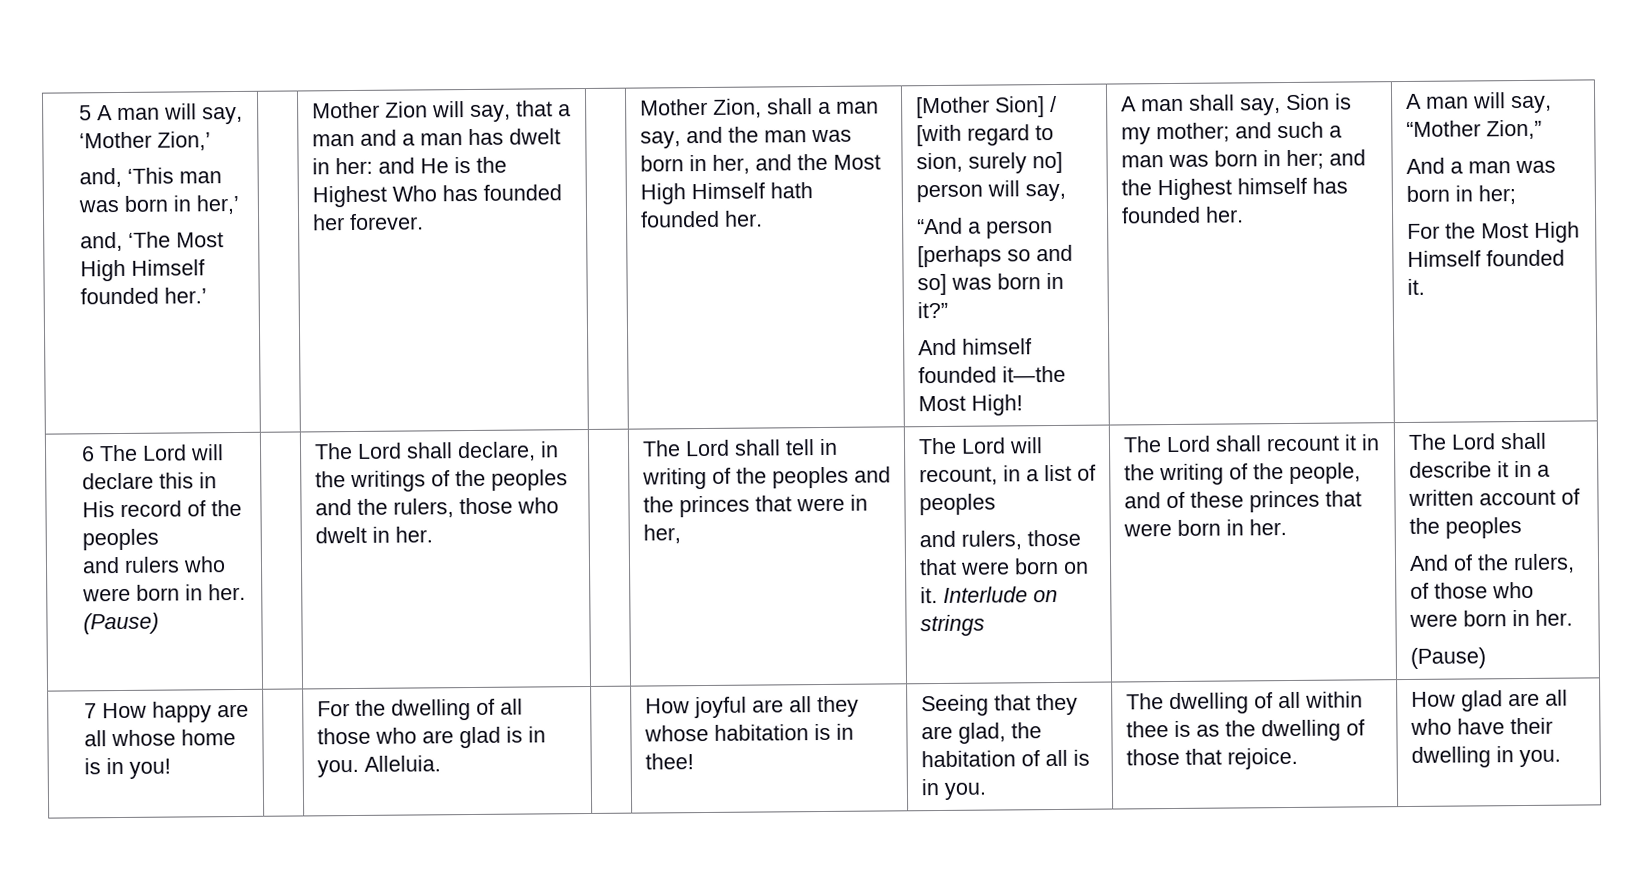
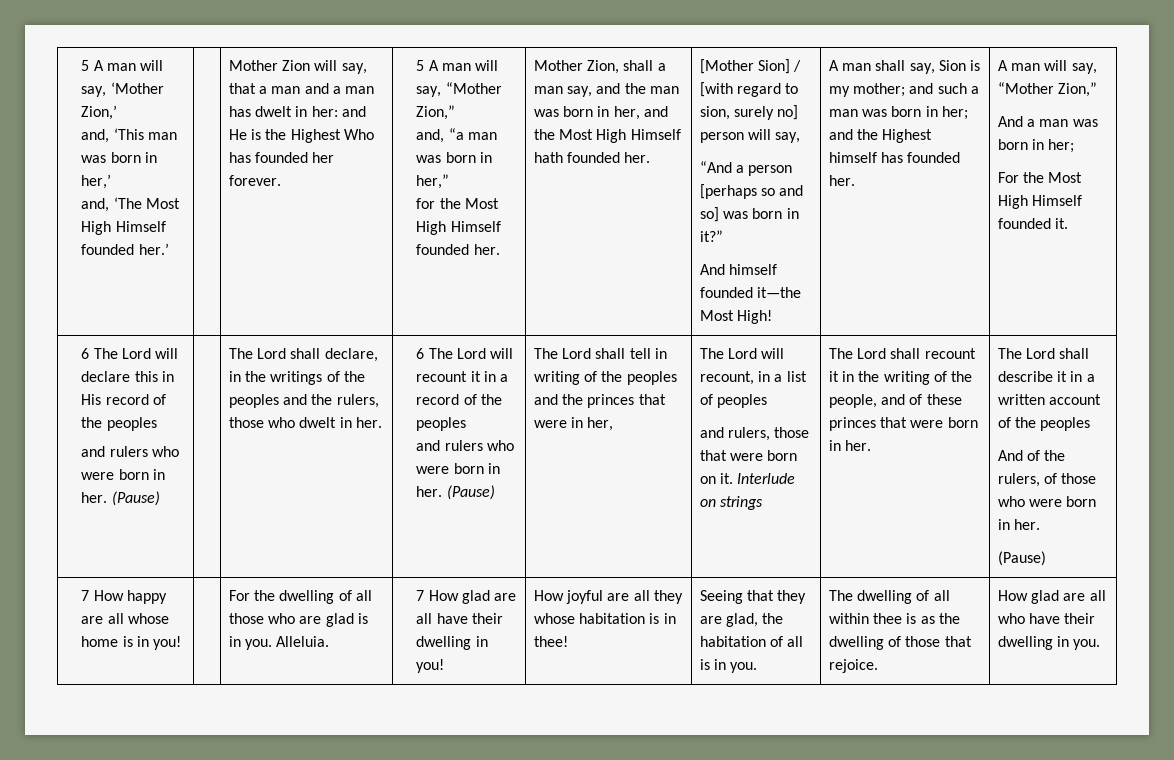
(424, 222) none -> [416,60,499,71] [416,82,502,97] [416,105,456,120] [416,128,498,143] [416,152,493,163] [416,174,450,189] [416,198,500,209] [416,221,501,235] [416,244,500,255] 5 A man will say, “Mother Zion,” // and, “a man was born in her,” // for the Most High Himself founded her.
(433, 534) none -> [416,348,514,359] [416,371,509,382] [416,394,503,405] [416,417,467,431] [416,440,515,451] [416,463,501,474] [416,485,495,500] 6 The Lord will recount it in a record of the peoples // and rulers who were born in her. (Pause)
(441, 763) none -> [416,590,517,604] [416,613,504,624] [416,636,488,650] [416,659,445,673] 7 How glad are all have their dwelling in you!

